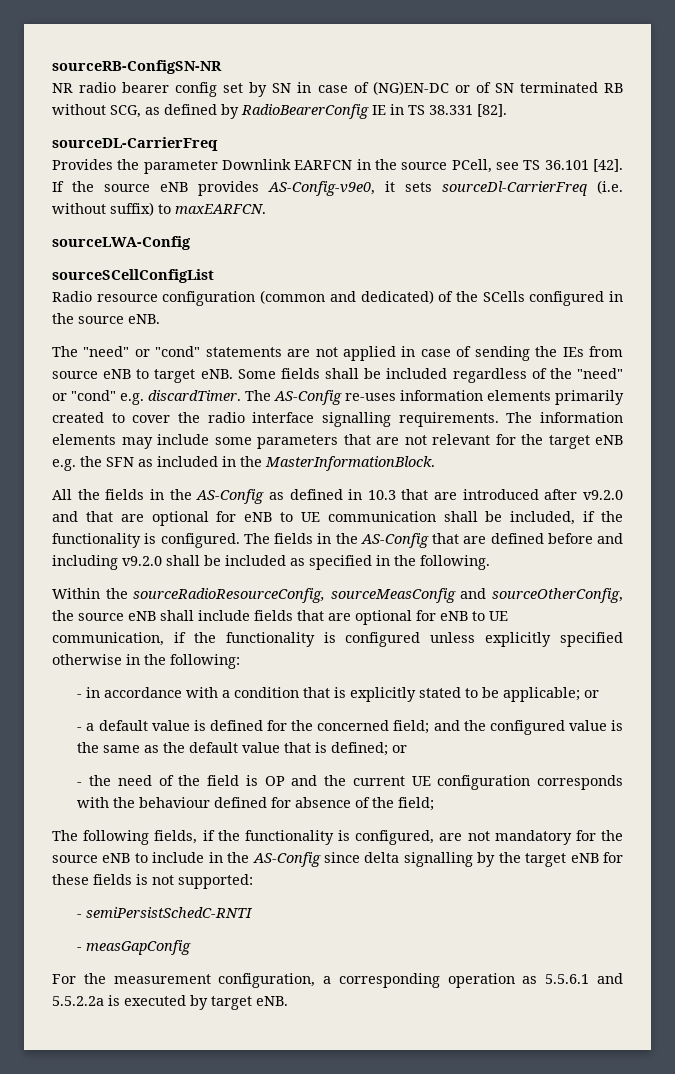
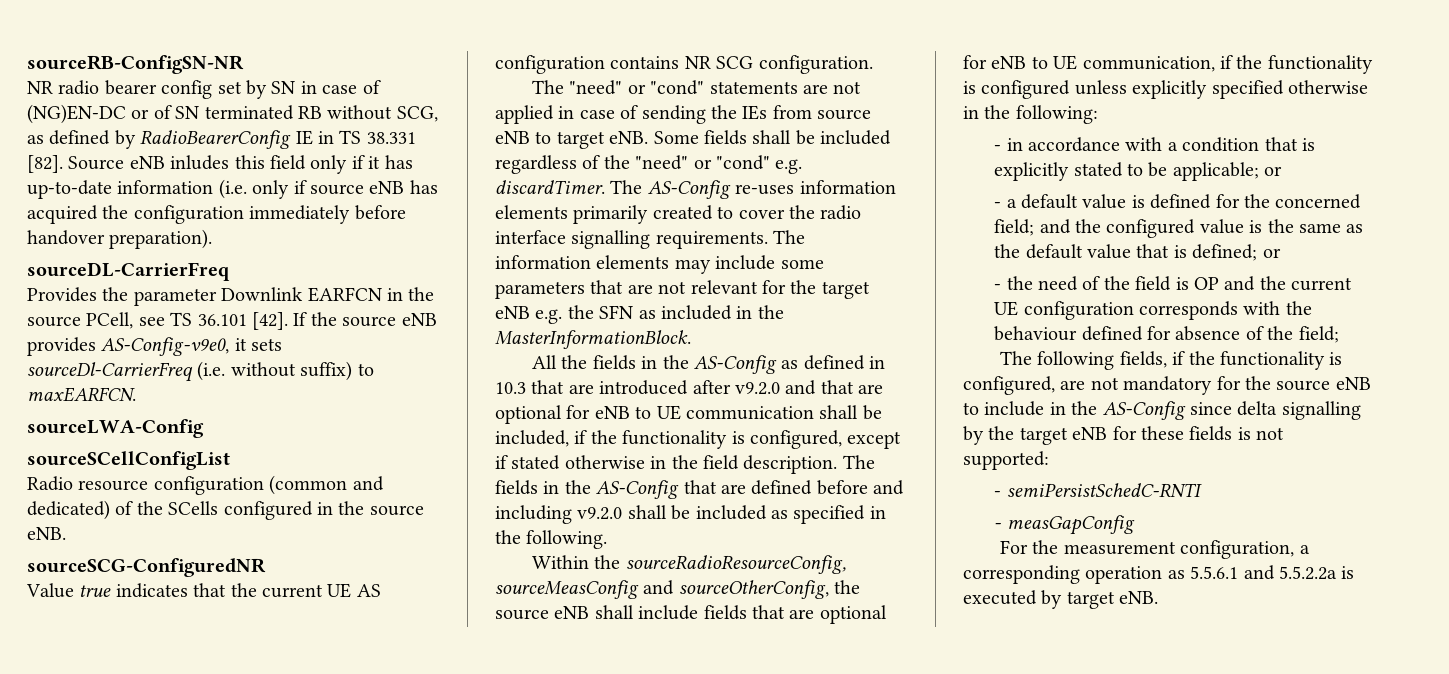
(507, 110) none -> [68,155,413,174] [27,179,438,199] [27,205,406,224] [27,229,213,249] Source eNB inludes this field only if it has up-to-date information (i.e. only if source eNB has acquired the configuration immediately before handover preparation).
(160, 319) none -> [27,558,266,577] [26,583,381,598] [495,55,873,74] // sourceSCG-ConfiguredNR // Value true indicates that the current UE AS configuration contains NR SCG configuration.
[160,533,240,548] configured. -> [750,430,902,449] [495,455,838,474] configured, except if stated otherwise in the field description.

